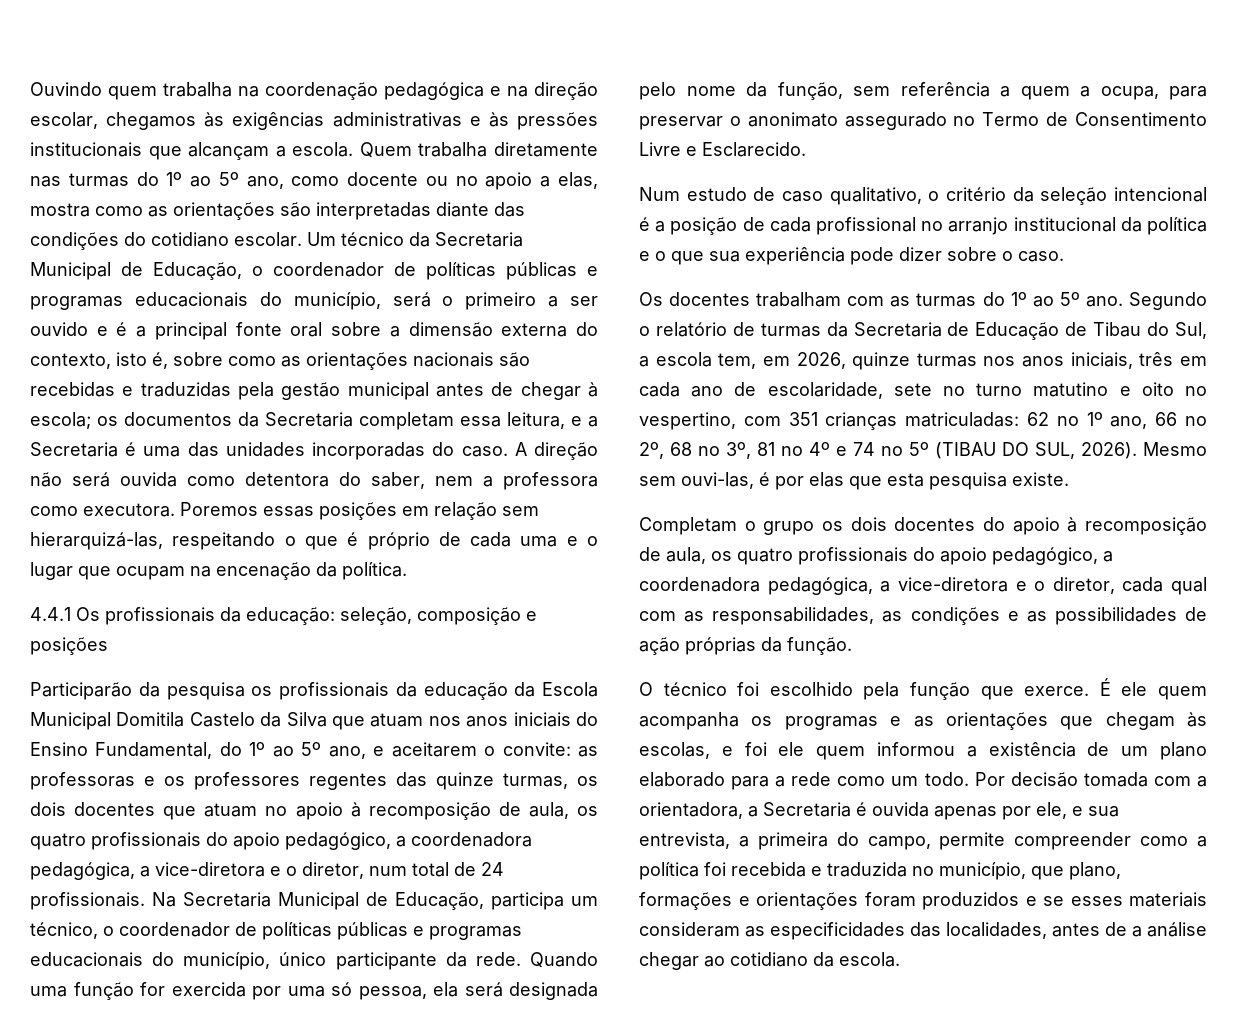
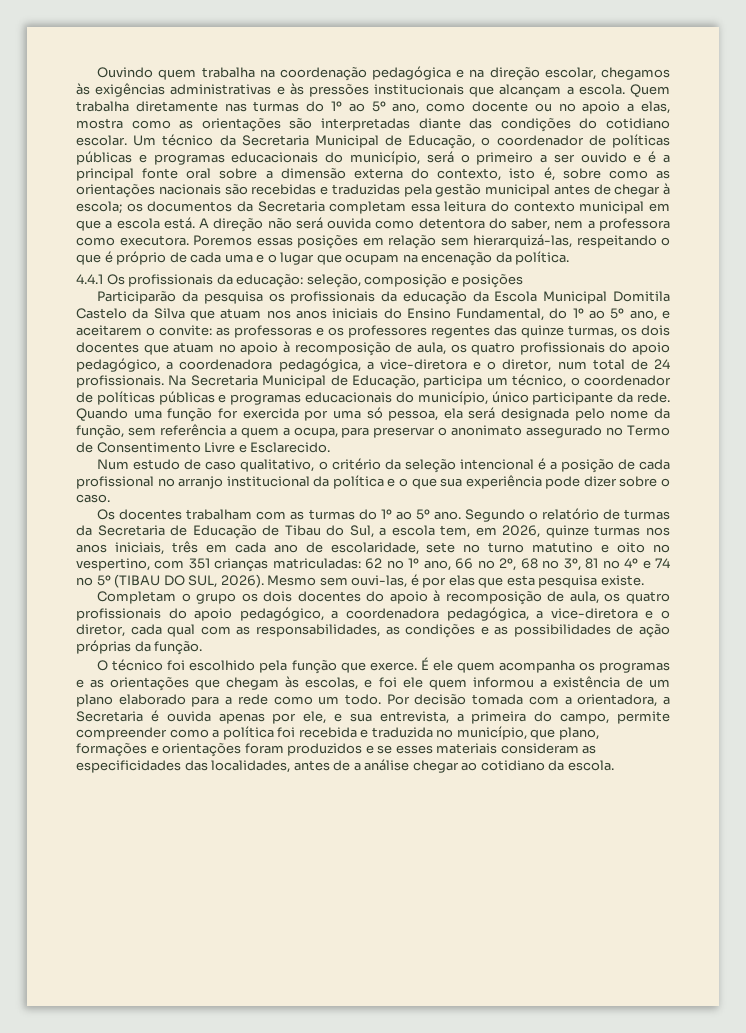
[507,412,598,429] [30,442,508,460] leitura, e a Secretaria é uma das unidades incorporadas do caso. -> [444,201,670,214] [76,217,195,231] leitura do contexto municipal em que a escola está.

